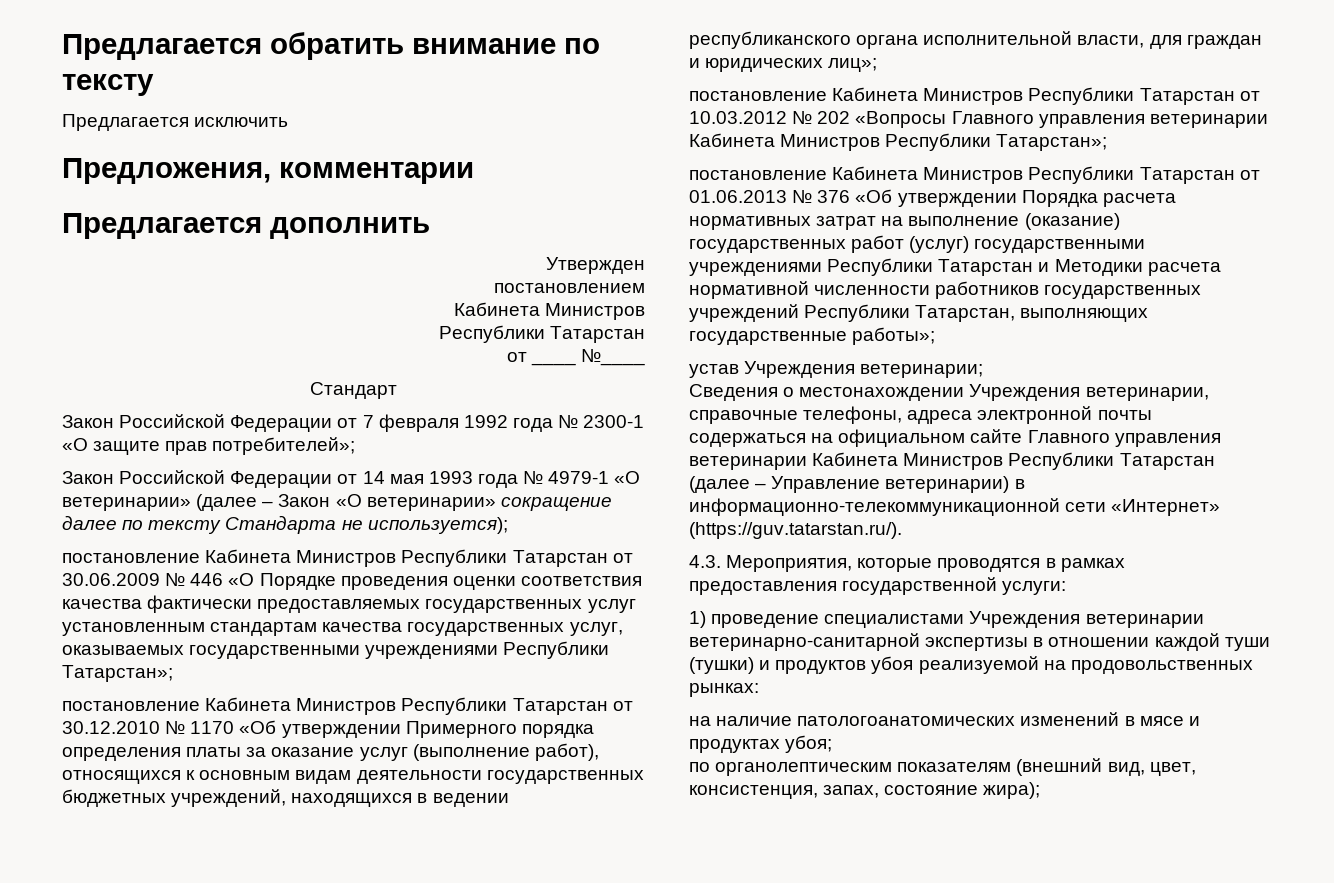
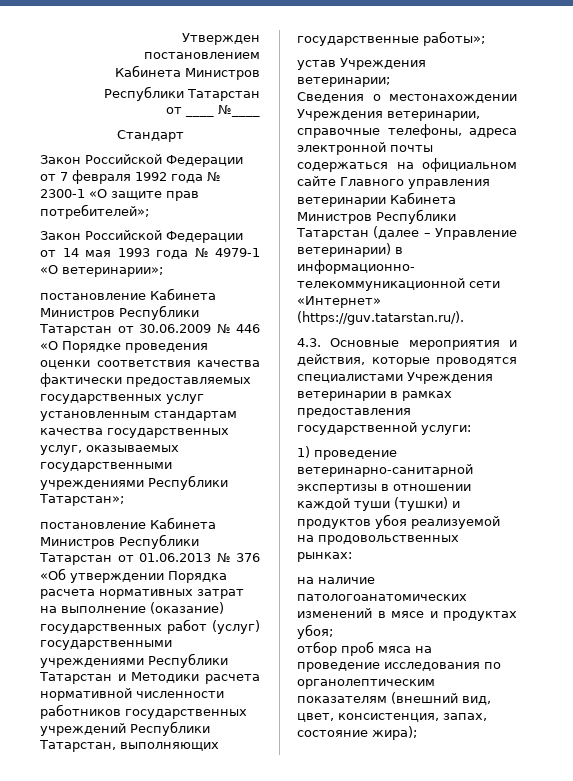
[62,32,600,60] [62,74,154,96] [62,114,289,131] [62,158,474,184] [62,213,430,239] Предлагается обратить внимание по тексту // Предлагается исключить // Предложения, комментарии // Предлагается дополнить // -> (182, 39) none
[62,494,612,511] [62,515,508,534] ветеринарии» (далее – Закон «О ветеринарии» сокращение далее по тексту Стандарта не используется); -> [62,267,163,277] ветеринарии»;
[62,697,633,715] [62,720,594,738] [62,743,599,761] [62,770,644,784] [62,789,509,807] [689,31,1262,49] [689,58,878,72] [689,87,1260,105] [689,111,1268,128] [689,133,1108,151] // постановление Кабинета Министров Республики Татарстан от 30.12.2010 № 1170 «Об утверждении Примерного порядка определения платы за оказание услуг (выполнение работ), относящихся к основным видам деятельности государственных бюджетных учреждений, находящихся в ведении республиканского органа исполнительной власти, для граждан и юридических лиц»; // постановление Кабинета Министров Республики Татарстан от 10.03.2012 № 202 «Вопросы Главного управления ветеринарии Кабинета Министров Республики Татарстан»; -> (124, 500) none
[726,555,1041,572] Мероприятия, которые проводятся -> [330,338,517,350] [297,354,517,367] [297,372,493,384] [297,391,386,401] Основные мероприятия и действия, которые проводятся специалистами Учреждения ветеринарии
[824,611,1204,628] специалистами Учреждения ветеринарии -> (397, 455) none
(833, 744) none -> [297,641,432,656] [297,662,480,672] отбор проб мяса на проведение исследования

